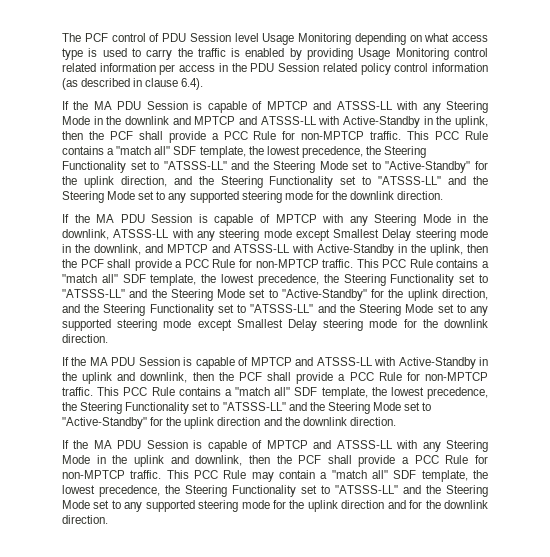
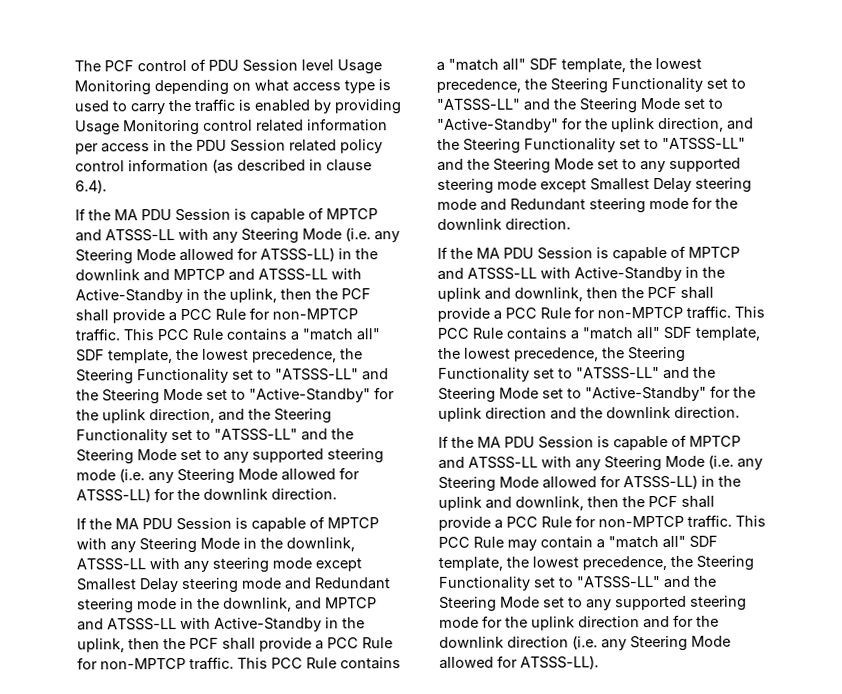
(90, 120) none -> [345,227,400,243] [75,247,335,265] (i.e. any Steering Mode allowed for ATSSS-LL)
(313, 195) none -> [119,467,360,485] [76,488,151,503] (i.e. any Steering Mode allowed for ATSSS-LL)
(489, 233) none -> [284,577,391,590] [77,598,177,614] and Redundant steering mode
(398, 323) none -> [480,197,689,214] and Redundant steering mode
(90, 459) none -> [708,454,763,470] [438,474,698,492] (i.e. any Steering Mode allowed for ATSSS-LL)
[62,515,108,524] direction. -> [507,635,731,652] [439,655,599,670] direction (i.e. any Steering Mode allowed for ATSSS-LL).

